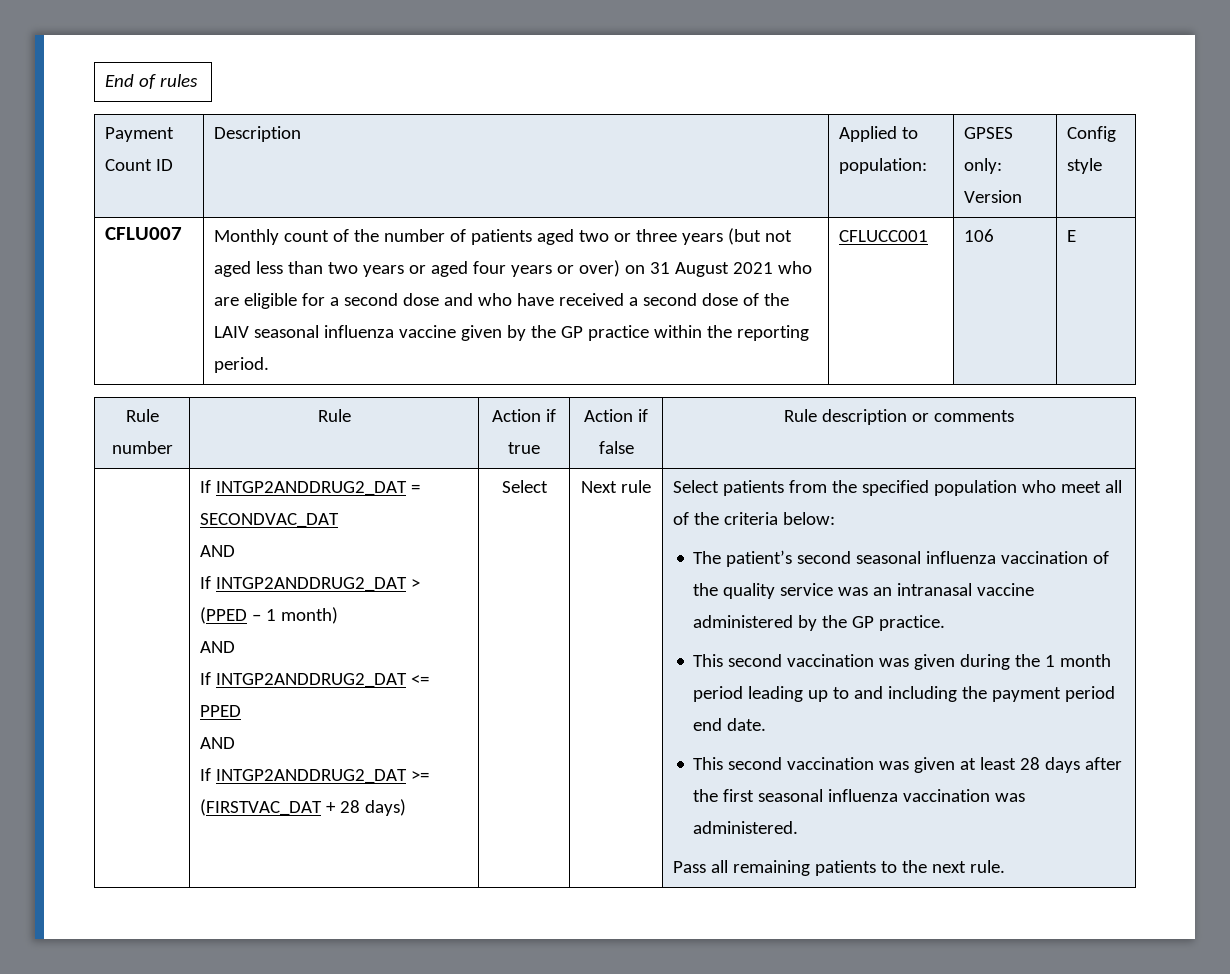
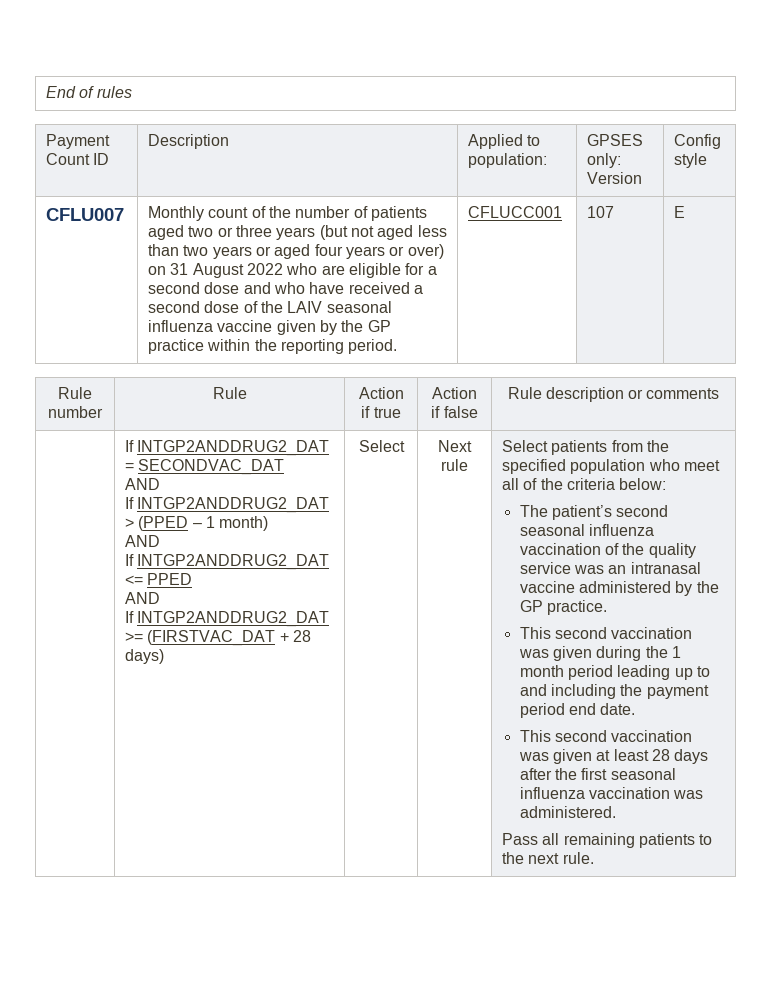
[732,262,773,274] 2021 -> [246,263,283,275] 2022
[963,229,994,242] 106 -> [587,206,615,218] 107

